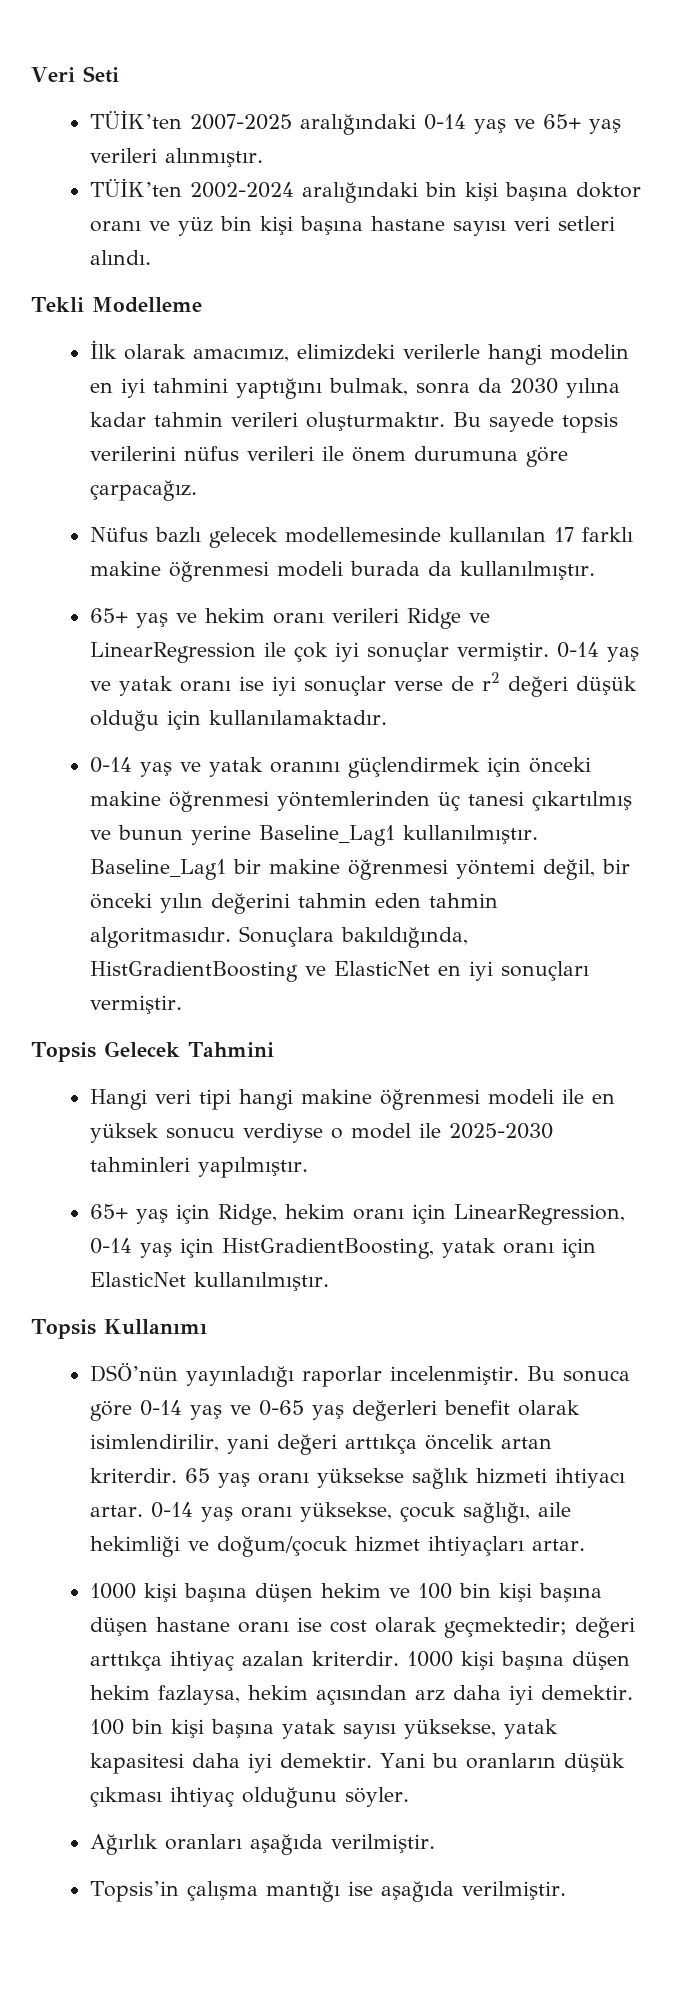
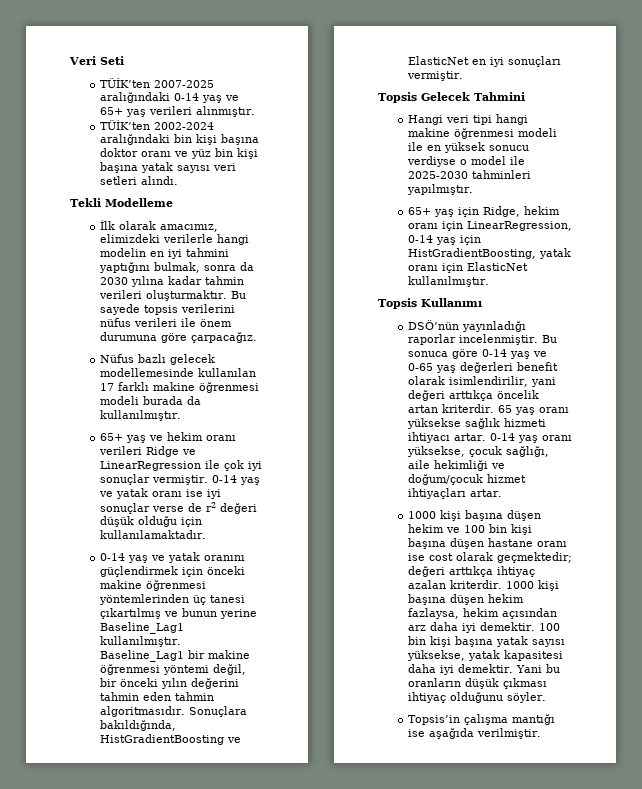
[371,216,446,231] hastane -> [140,162,173,173] yatak
[90,1834,436,1855] // Ağırlık oranları aşağıda verilmiştir. -> (546, 697) none

